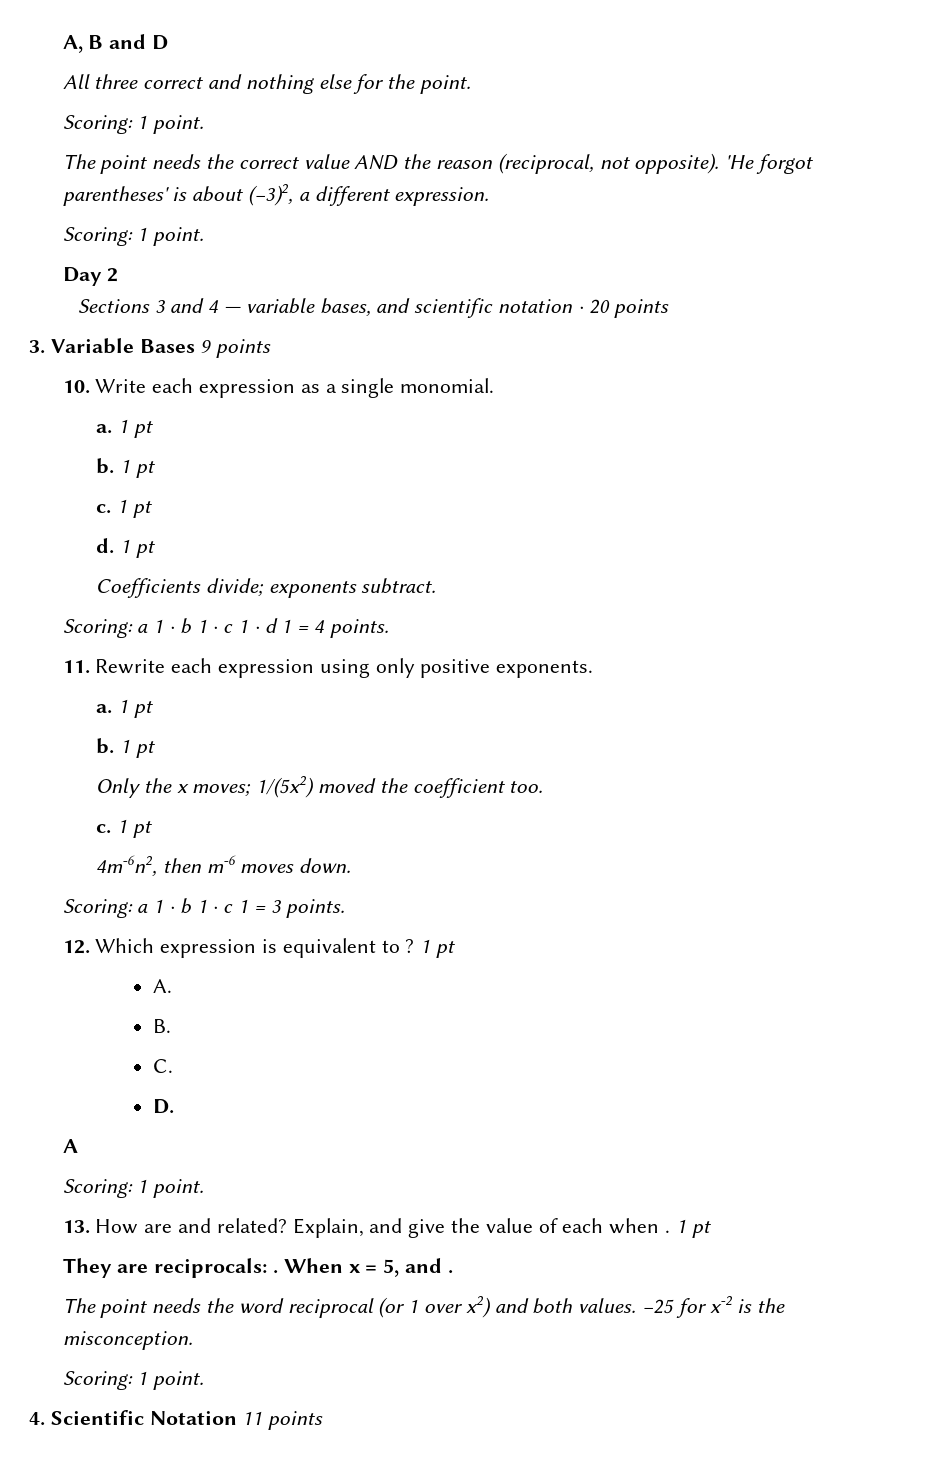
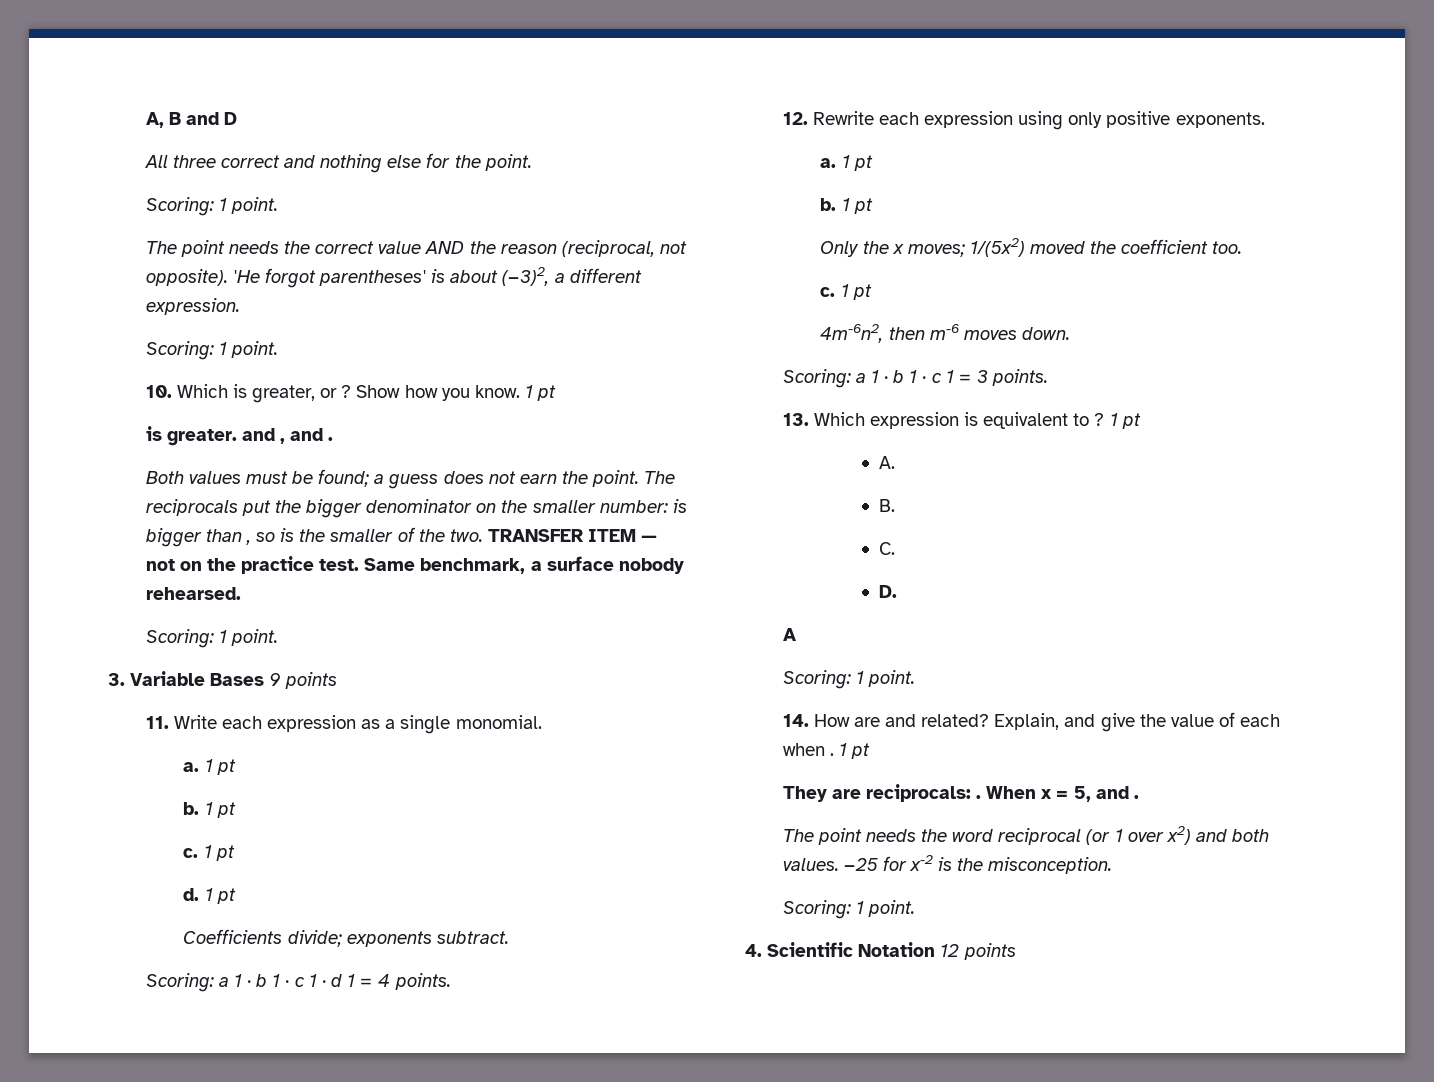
[62,267,119,286] [77,298,670,318] Day 2 // Sections 3 and 4 — variable bases, and scientific notation · 20 points -> [145,384,557,403] [145,426,334,446] [145,469,676,489] [145,499,687,518] [145,527,658,547] [145,556,684,574] [145,587,241,600] [145,629,278,648] 10. Which is greater, or ? Show how you know. 1 pt // is greater. and , and . // Both values must be found; a guess does not earn the point. The reciprocals put the bigger denominator on the smaller number: is bigger than , so is the smaller of the two. TRANSFER ITEM — not on the practice test. Same benchmark, a surface nobody rehearsed. // Scoring: 1 point.
[62,380,90,394] 10. -> [145,716,169,729] 11.
[62,660,90,674] 11. -> [782,112,808,125] 12.
[62,940,90,954] 12. -> [782,413,809,426] 13.
[62,1220,90,1234] 13. -> [782,714,809,727] 14.
[242,1411,263,1425] 11 -> [940,944,960,957] 12

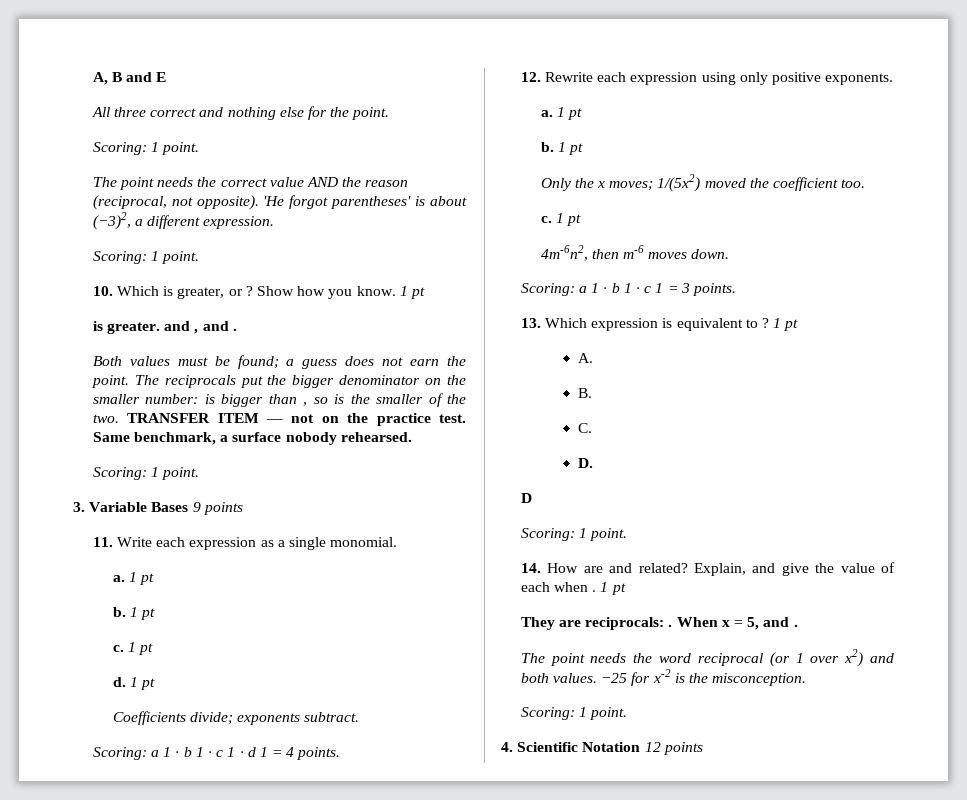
[224,112,238,125] D -> [156,72,167,82] E
[782,628,797,641] A -> [520,493,532,503] D

